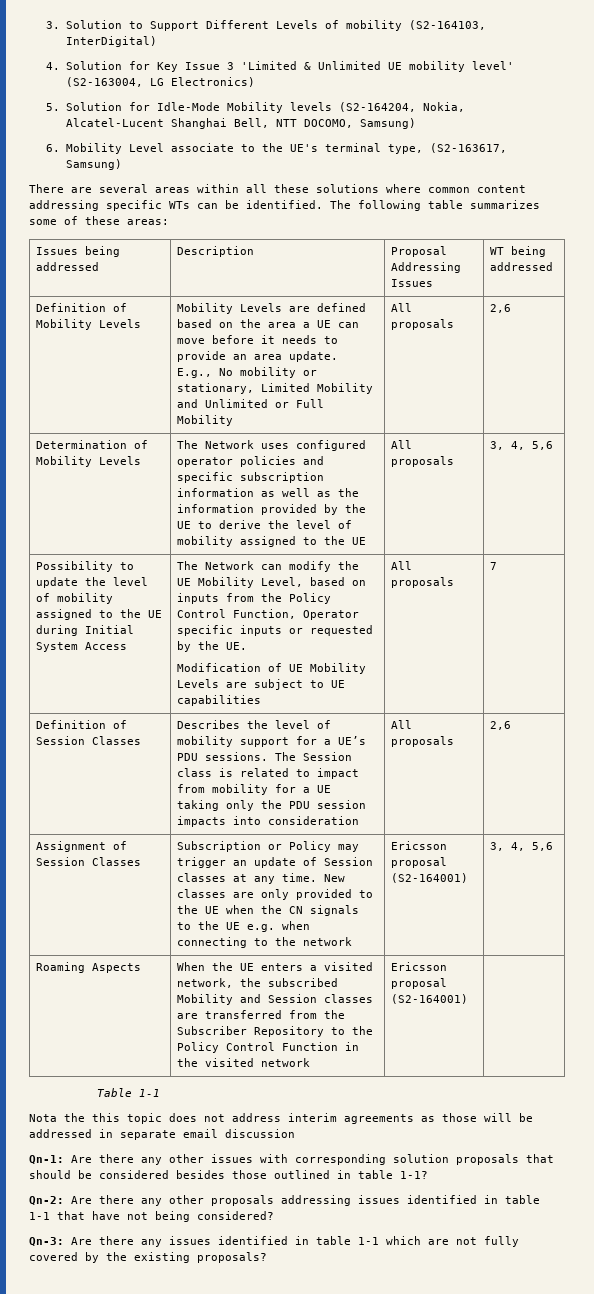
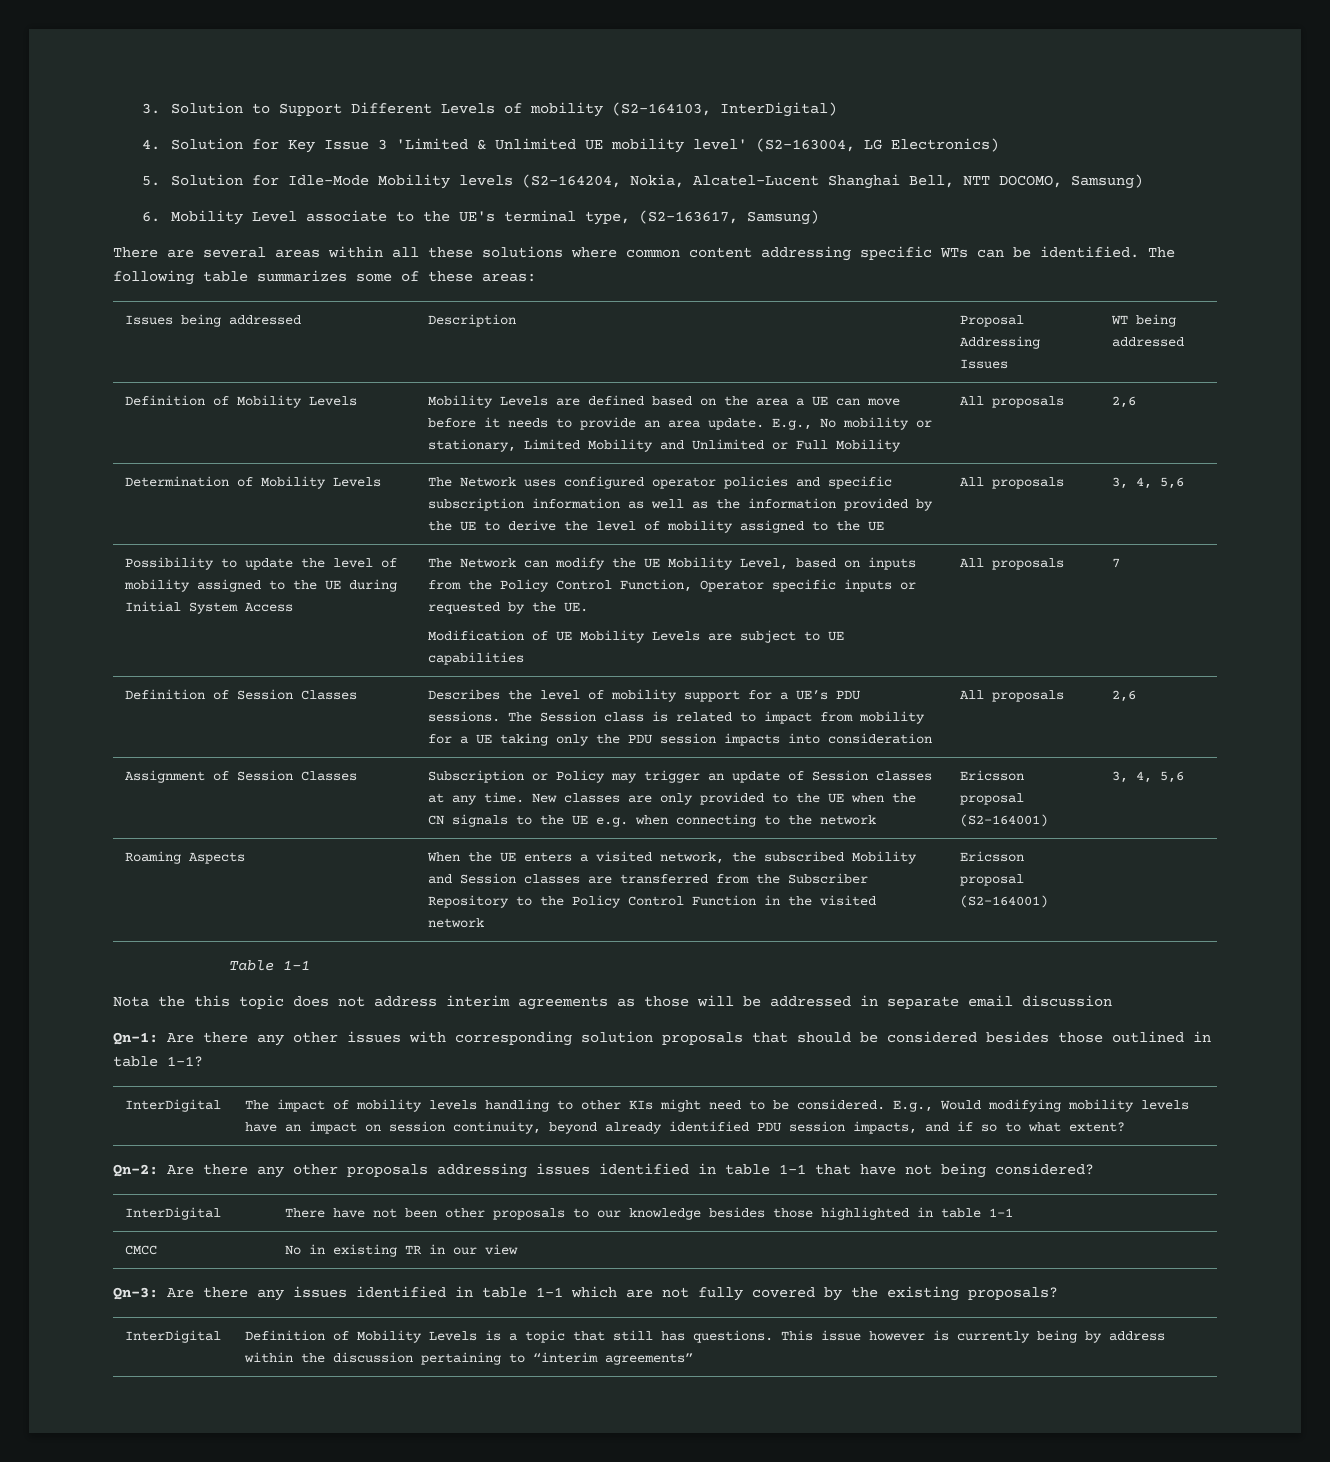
(428, 1175) none -> [124,1099,221,1112] [244,1099,1189,1112] [244,1121,1125,1134] // InterDigital | The impact of mobility levels handling to other KIs might need to be considered. E.g., Would modifying mobility levels have an impact on session continuity, beyond already identified PDU session impacts, and if so to what extent?
(274, 1215) none -> [124,1207,221,1220] [284,1207,1013,1220] [124,1245,157,1255] [284,1244,518,1257] // InterDigital | There have not been other proposals to our knowledge besides those highlighted in table 1-1 // CMCC | No in existing TR in our view
(267, 1257) none -> [124,1330,221,1343] [244,1330,1165,1343] [243,1352,693,1365] // InterDigital | Definition of Mobility Levels is a topic that still has questions. This issue however is currently being by address within the discussion pertaining to “interim agreements”

